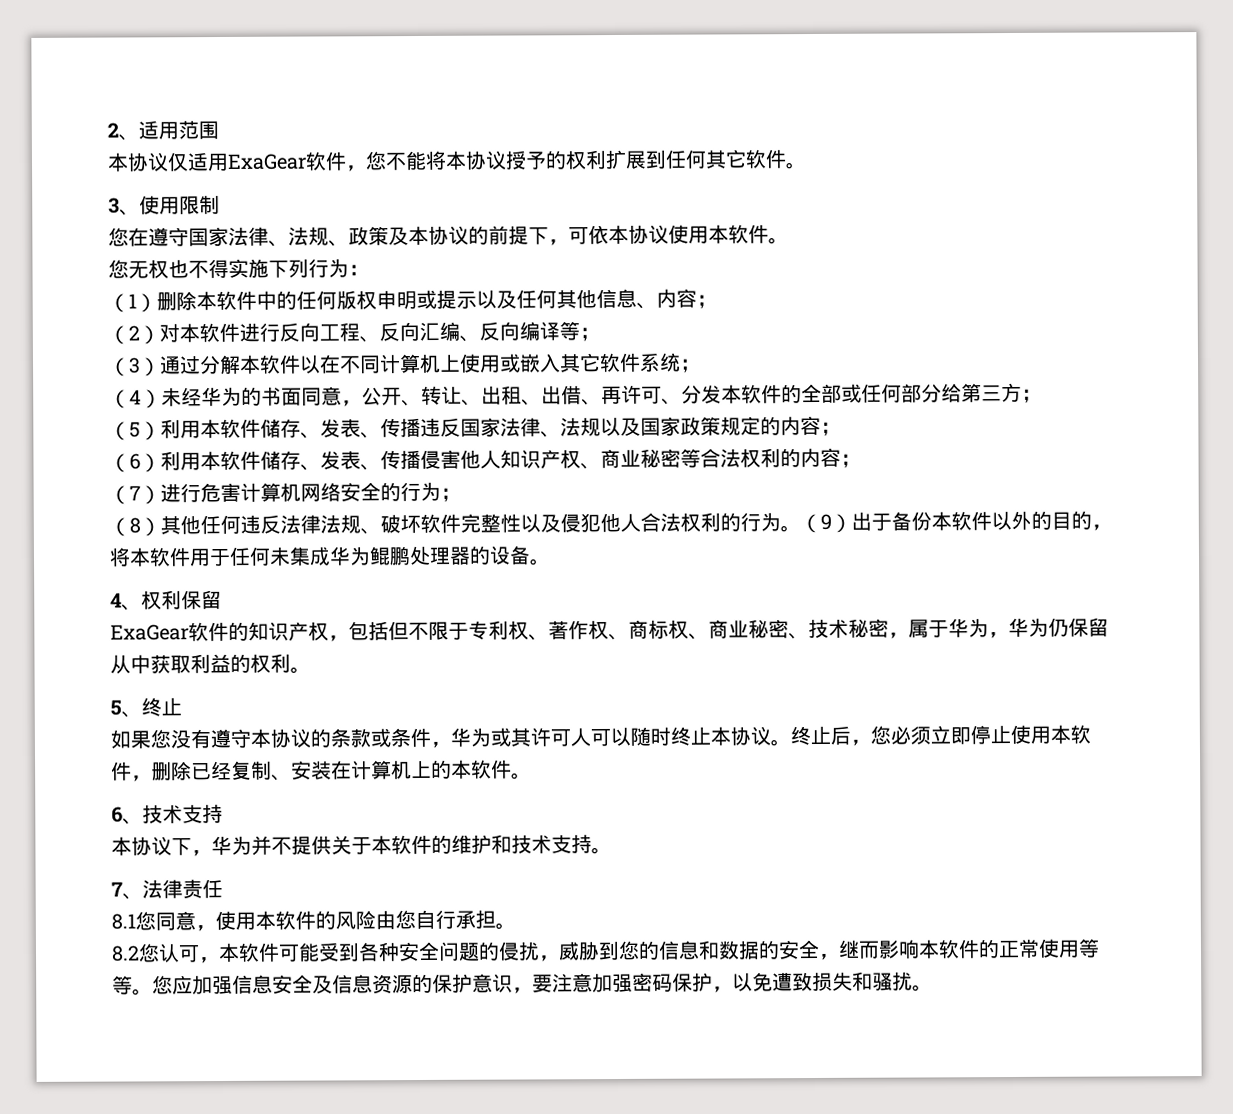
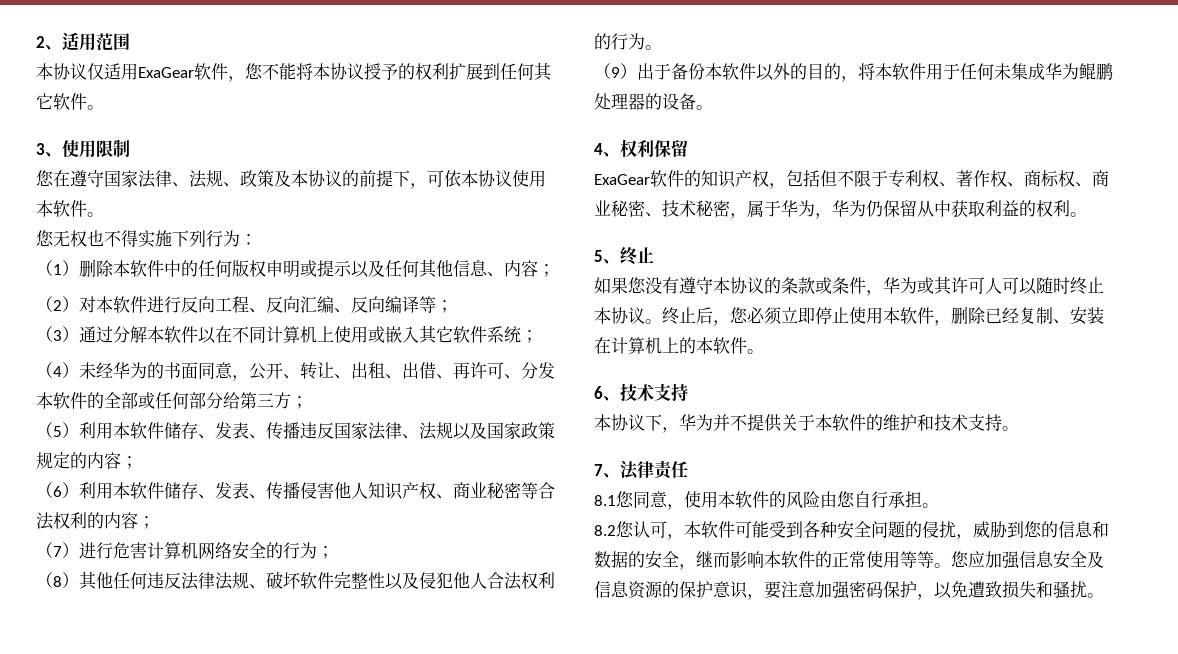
(801, 529) none -> (662, 47) //

